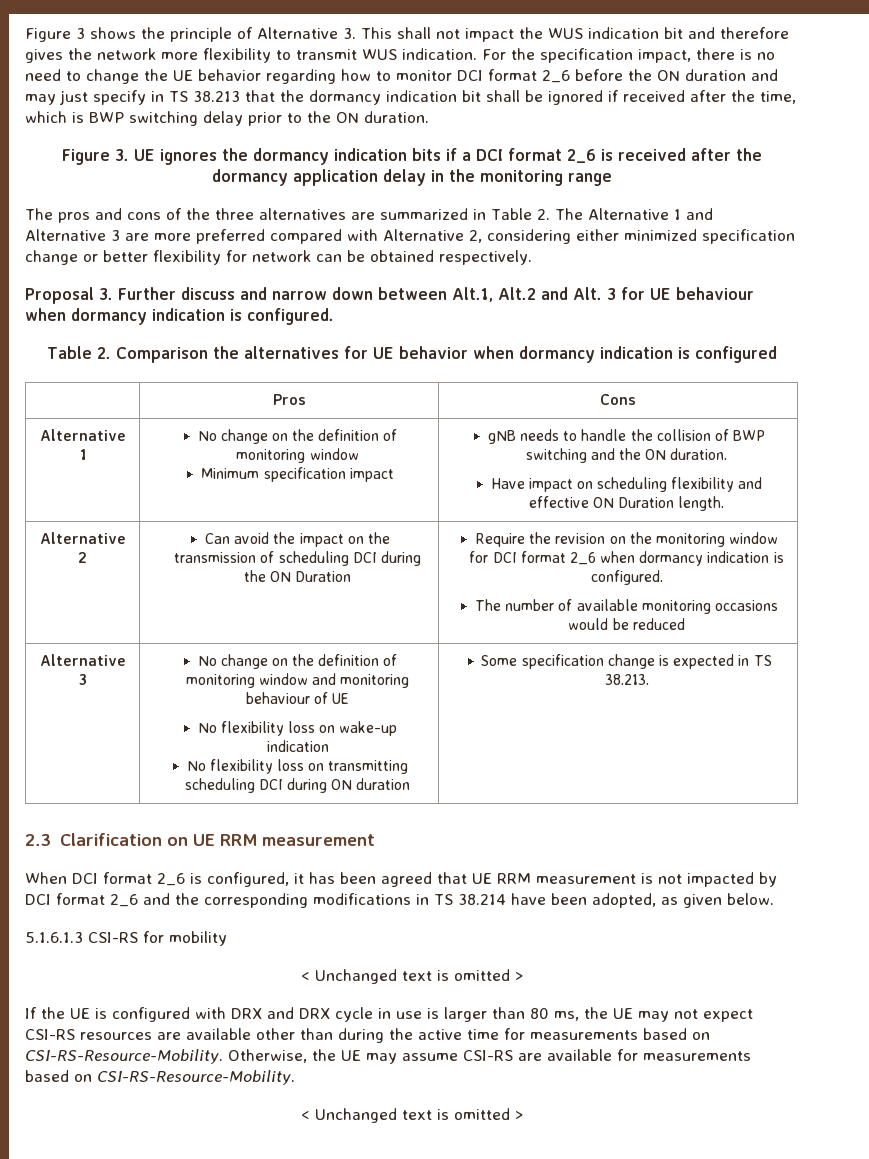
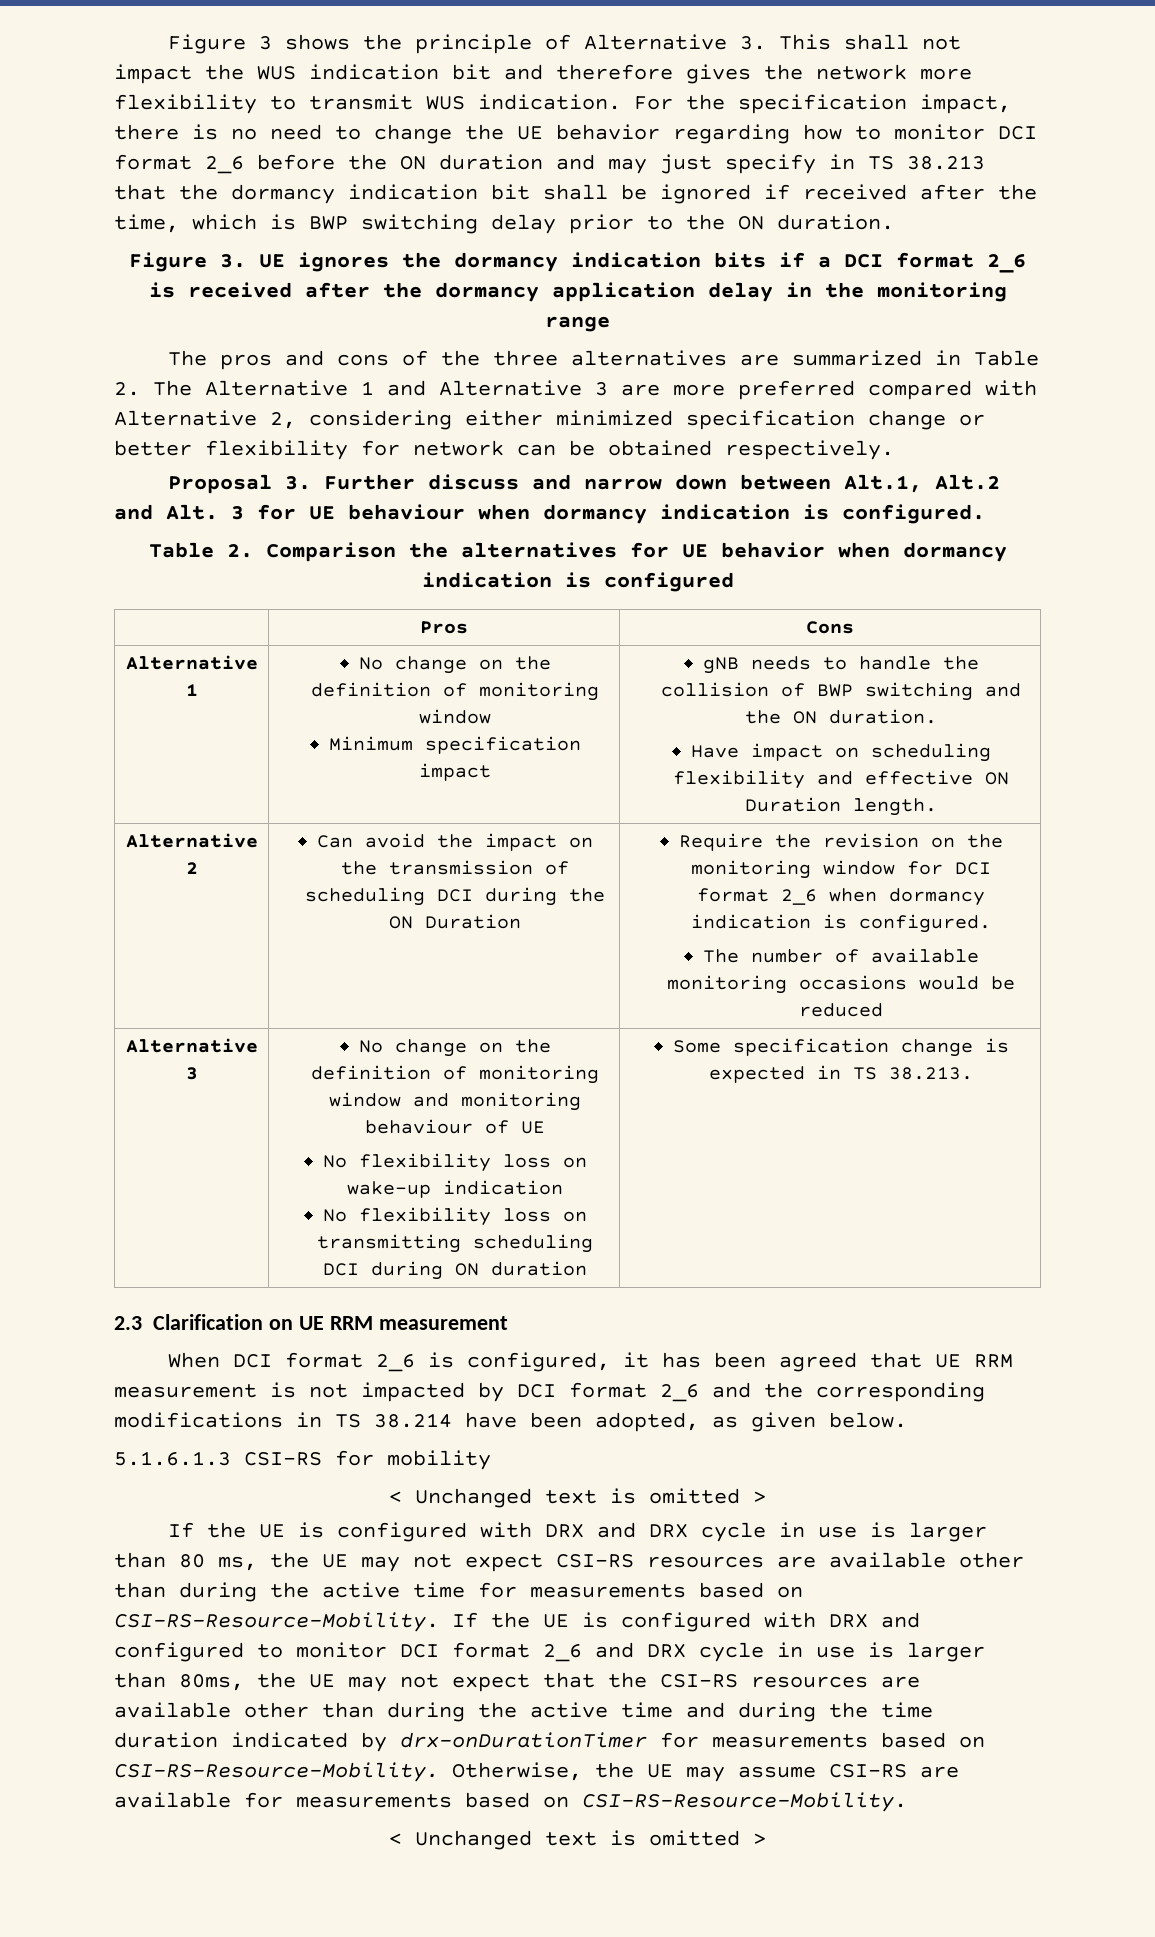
(223, 1056) none -> [452,1612,920,1632] [114,1642,985,1662] [114,1672,920,1692] [114,1702,933,1722] [114,1732,985,1752] [114,1762,439,1782] If the UE is configured with DRX and configured to monitor DCI format 2_6 and DRX cycle in use is larger than 80ms, the UE may not expect that the CSI-RS resources are available other than during the active time and during the time duration indicated by drx-onDurationTimer for measurements based on CSI-RS-Resource-Mobility.

